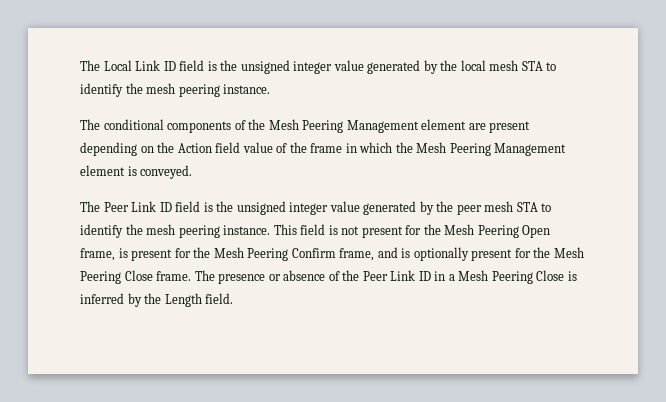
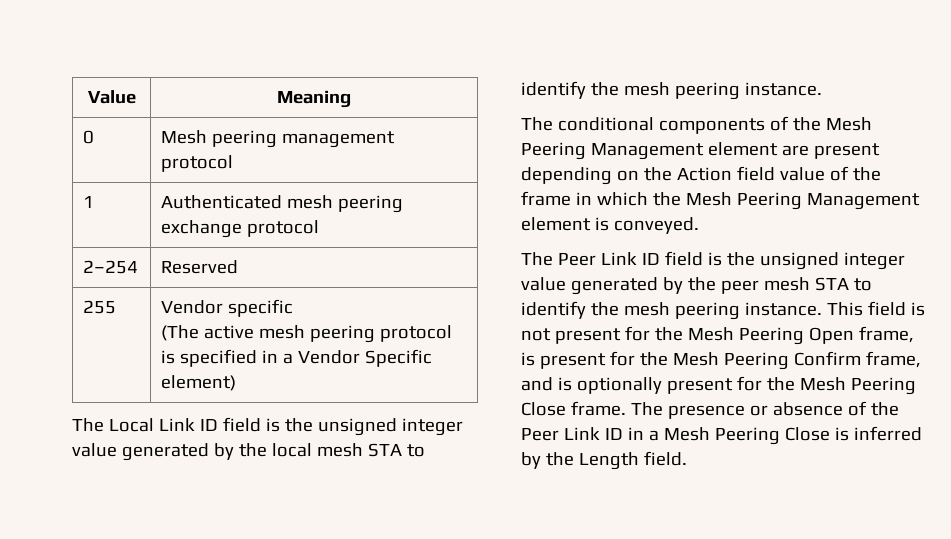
(80, 65) none -> [87,90,136,104] [277,90,351,108] [83,130,95,144] [161,130,396,148] [161,155,234,172] [83,196,95,208] [161,195,404,213] [161,220,320,238] [83,260,139,274] [161,260,239,274] [83,300,117,314] [161,299,294,317] [161,325,453,343] [161,349,433,367] [161,375,237,391] Value | Meaning // 0 | Mesh peering management protocol // 1 | Authenticated mesh peering exchange protocol // 2–254 | Reserved // 255 | Vendor specific // (The active mesh peering protocol is specified in a Vendor Specific element) //

